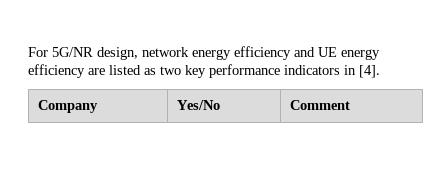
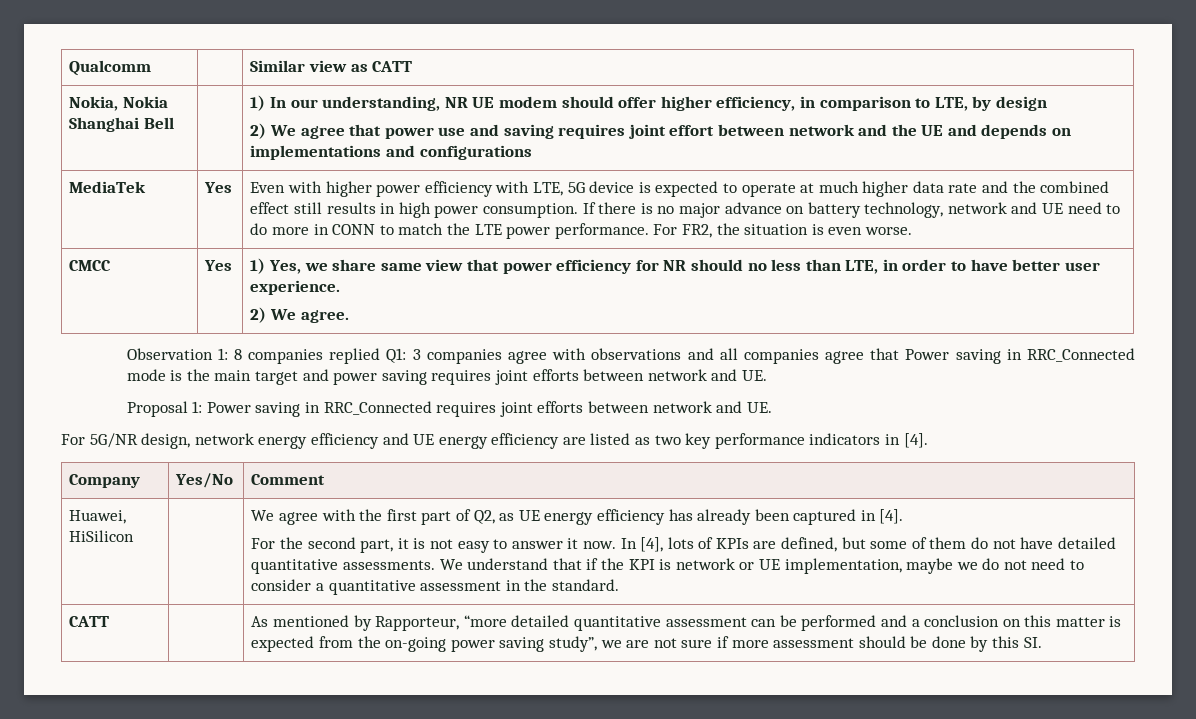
(28, 52) none -> [69,60,152,76] [250,60,413,72] [69,96,169,111] [69,117,175,132] [250,95,1047,111] [250,123,1072,139] [250,145,532,160] [69,181,147,193] [204,182,233,193] [250,181,1110,197] [250,202,1121,218] [250,223,912,239] [69,260,112,271] [204,260,233,271] [250,258,1100,274] [250,280,341,295] [250,307,349,323] [126,348,1136,364] [126,369,767,385] [126,401,772,417] Qualcomm | | Similar view as CATT // Nokia, Nokia Shanghai Bell | | 1) In our understanding, NR UE modem should offer higher efficiency, in comparison to LTE, by design // 2) We agree that power use and saving requires joint effort between network and the UE and depends on implementations and configurations // MediaTek | Yes | Even with higher power efficiency with LTE, 5G device is expected to operate at much higher data rate and the combined effect still results in high power consumption. If there is no major advance on battery technology, network and UE need to do more in CONN to match the LTE power performance. For FR2, the situation is even worse. // CMCC | Yes | 1) Yes, we share same view that power efficiency for NR should no less than LTE, in order to have better user experience. // 2) We agree. // Observation 1: 8 companies replied Q1: 3 companies agree with observations and all companies agree that Power saving in RRC_Connected mode is the main target and power saving requires joint efforts between network and UE. // Proposal 1: Power saving in RRC_Connected requires joint efforts between network and UE. //
(351, 105) none -> [69,510,127,524] [69,530,135,542] [251,509,904,525] [251,537,1116,553] [251,558,1085,574] [251,579,619,595] [69,616,110,627] [251,615,1122,631] [251,636,1042,652] // Huawei, HiSilicon | | We agree with the first part of Q2, as UE energy efficiency has already been captured in [4]. // For the second part, it is not easy to answer it now. In [4], lots of KPIs are defined, but some of them do not have detailed quantitative assessments. We understand that if the KPI is network or UE implementation, maybe we do not need to consider a quantitative assessment in the standard. // CATT | | As mentioned by Rapporteur, “more detailed quantitative assessment can be performed and a conclusion on this matter is expected from the on-going power saving study”, we are not sure if more assessment should be done by this SI.

